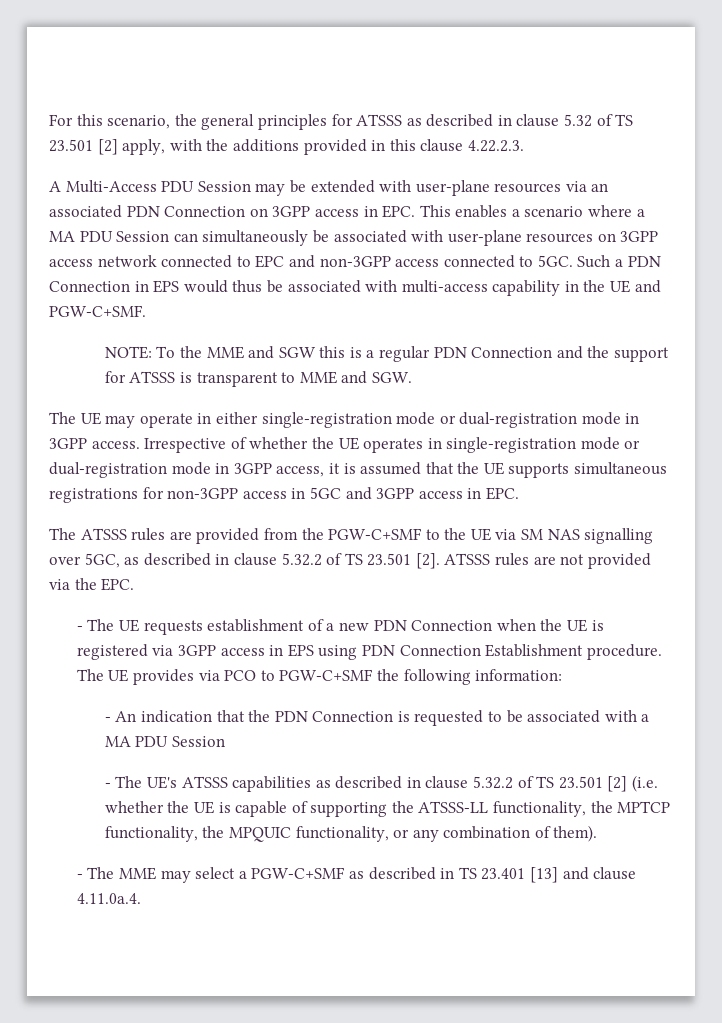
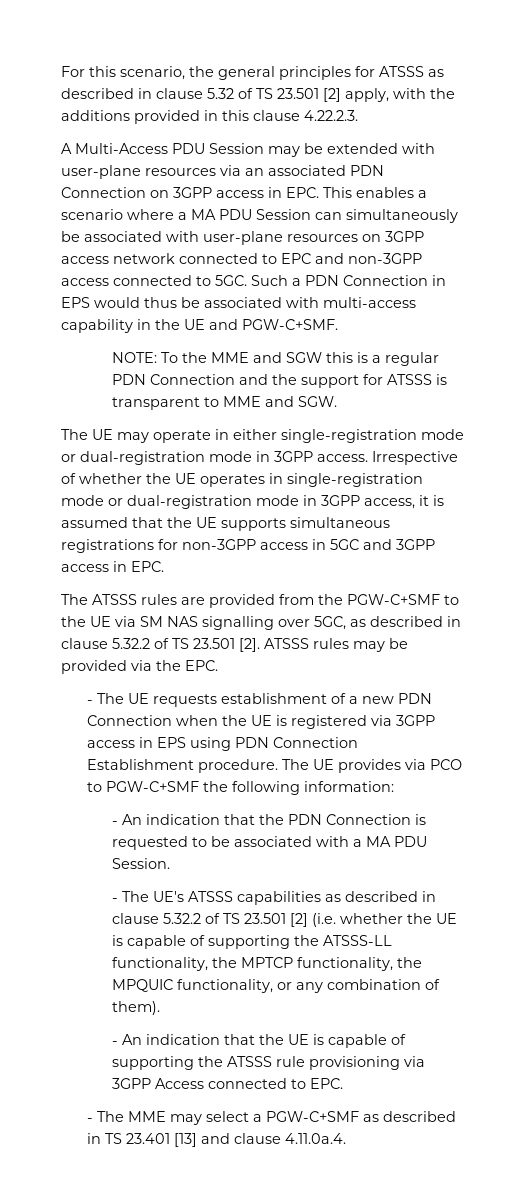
[533,554,585,565] are not -> [353,638,408,652] may be
[171,736,225,747] Session -> [112,858,171,869] Session.
(598, 833) none -> [112,1034,407,1048] [112,1056,426,1070] [112,1078,344,1089] // - An indication that the UE is capable of supporting the ATSSS rule provisioning via 3GPP Access connected to EPC.

